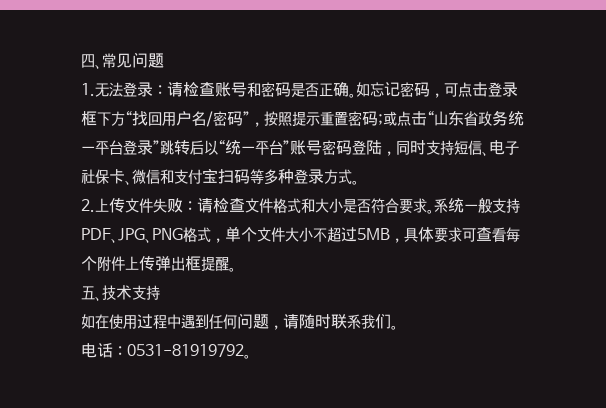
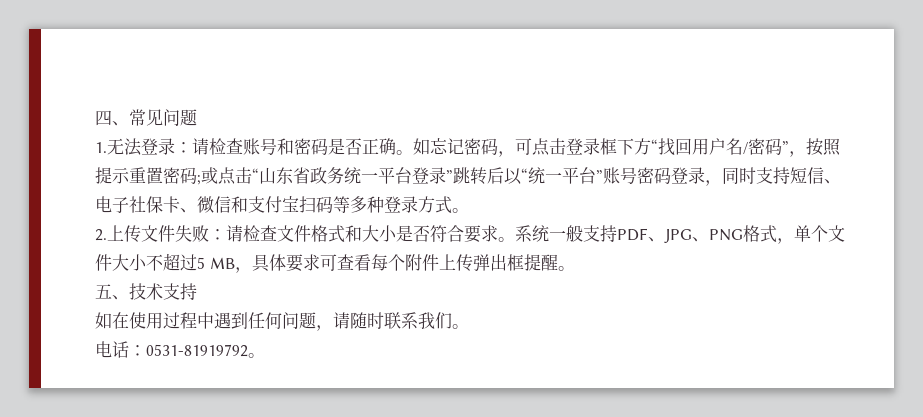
[366,140,382,155] 陆 -> [688,167,705,184] 录
[357,228,390,240] 5MB -> [197,257,235,269] 5 MB

